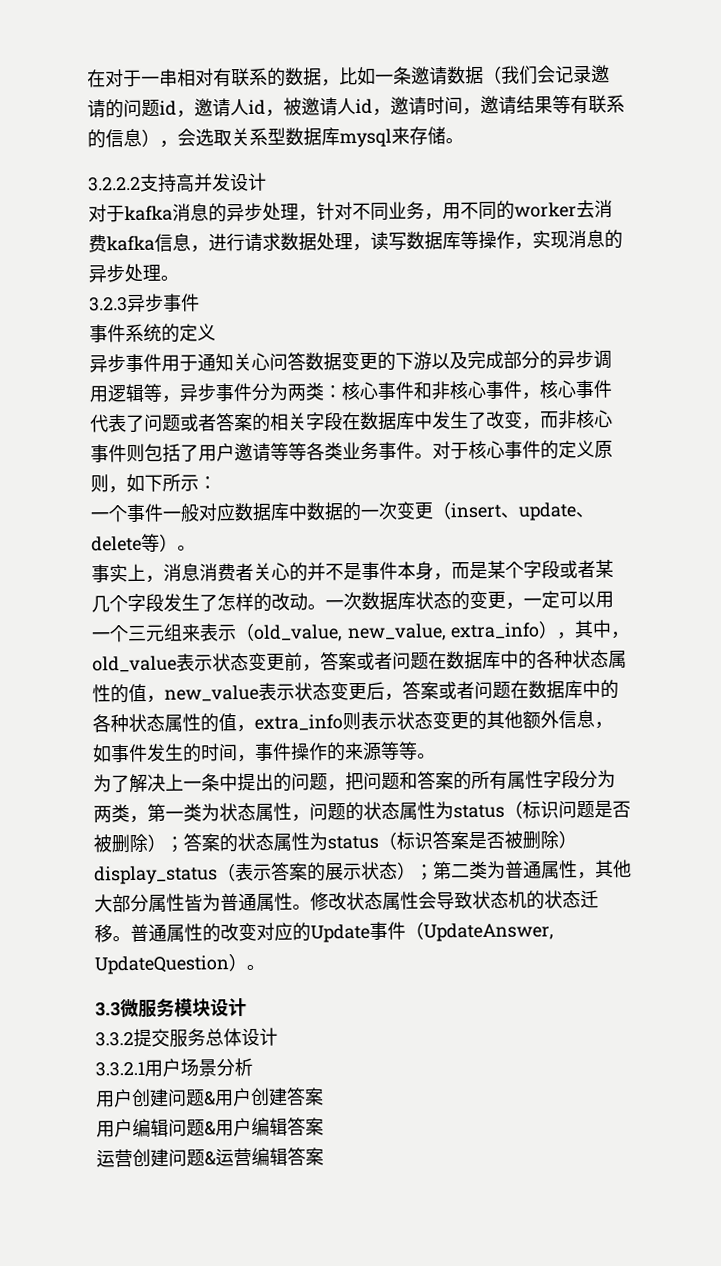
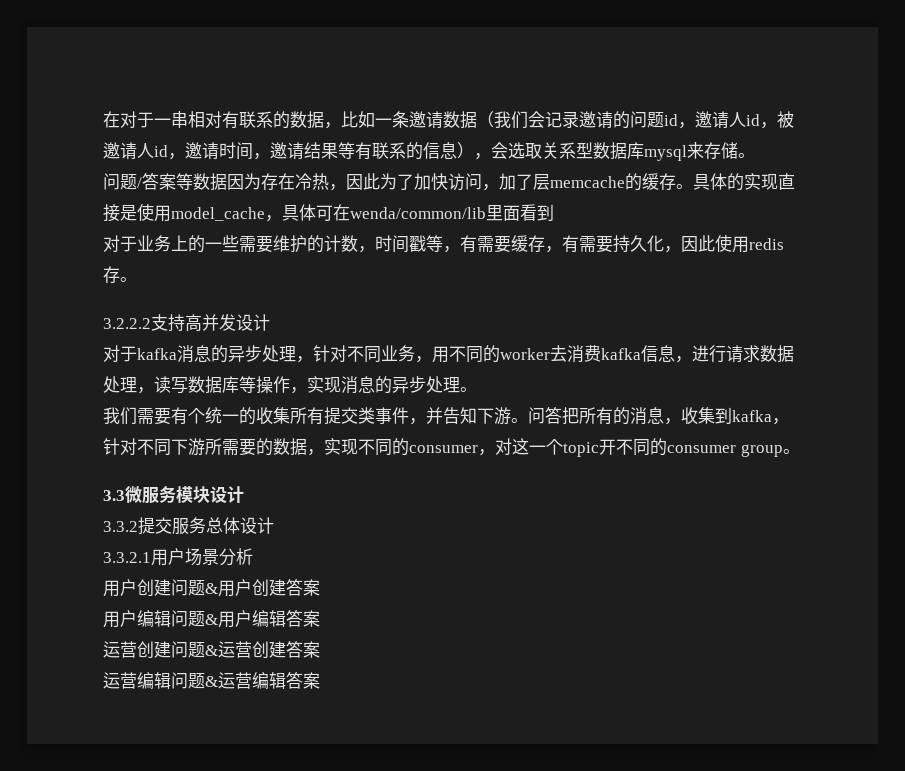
(464, 141) none -> [103,172,795,191] [103,203,554,222] [103,234,784,253] [103,266,137,283] // 问题/答案等数据因为存在冷热，因此为了加快访问，加了层memcache的缓存。具体的实现直接是使用model_cache，具体可在wenda/common/lib里面看到 // 对于业务上的一些需要维护的计数，时间戳等，有需要缓存，有需要持久化，因此使用redis存。
[89,293,200,313] [89,323,216,343] [89,349,612,373] [89,379,612,403] [90,409,613,433] [90,439,613,463] [90,473,217,494] [90,501,595,523] [91,533,196,552] [91,559,614,583] [91,590,614,613] [91,619,630,643] [92,649,627,673] [92,679,619,704] [92,709,613,733] [92,741,436,763] [93,769,616,794] [93,800,631,824] [93,830,577,854] [94,859,632,885] [94,889,599,913] [94,921,554,943] [94,953,247,975] 3.2.3异步事件 // 事件系统的定义 // 异步事件用于通知关心问答数据变更的下游以及完成部分的异步调用逻辑等，异步事件分为两类：核心事件和非核心事件，核心事件代表了问题或者答案的相关字段在数据库中发生了改变，而非核心事件则包括了用户邀请等等各类业务事件。对于核心事件的定义原则，如下所示： // 一个事件一般对应数据库中数据的一次变更（insert、update、delete等）。 // 事实上，消息消费者关心的并不是事件本身，而是某个字段或者某几个字段发生了怎样的改动。一次数据库状态的变更，一定可以用一个三元组来表示（old_value, new_value, extra_info），其中，old_value表示状态变更前，答案或者问题在数据库中的各种状态属性的值，new_value表示状态变更后，答案或者问题在数据库中的各种状态属性的值，extra_info则表示状态变更的其他额外信息，如事件发生的时间，事件操作的来源等等。 // 为了解决上一条中提出的问题，把问题和答案的所有属性字段分为两类，第一类为状态属性，问题的状态属性为status（标识问题是否被删除）；答案的状态属性为status（标识答案是否被删除）display_status（表示答案的展示状态）；第二类为普通属性，其他大部分属性皆为普通属性。修改状态属性会导致状态机的状态迁移。普通属性的改变对应的Update事件（UpdateAnswer, UpdateQuestion） -> [103,406,789,425] [103,438,783,457] 我们需要有个统一的收集所有提交类事件，并告知下游。问答把所有的消息，收集到kafka，针对不同下游所需要的数据，实现不同的consumer，对这一个topic开不同的consumer group
(252, 1157) none -> [252,640,320,659] [103,672,252,689] 创建答案 // 运营编辑问题&运营

